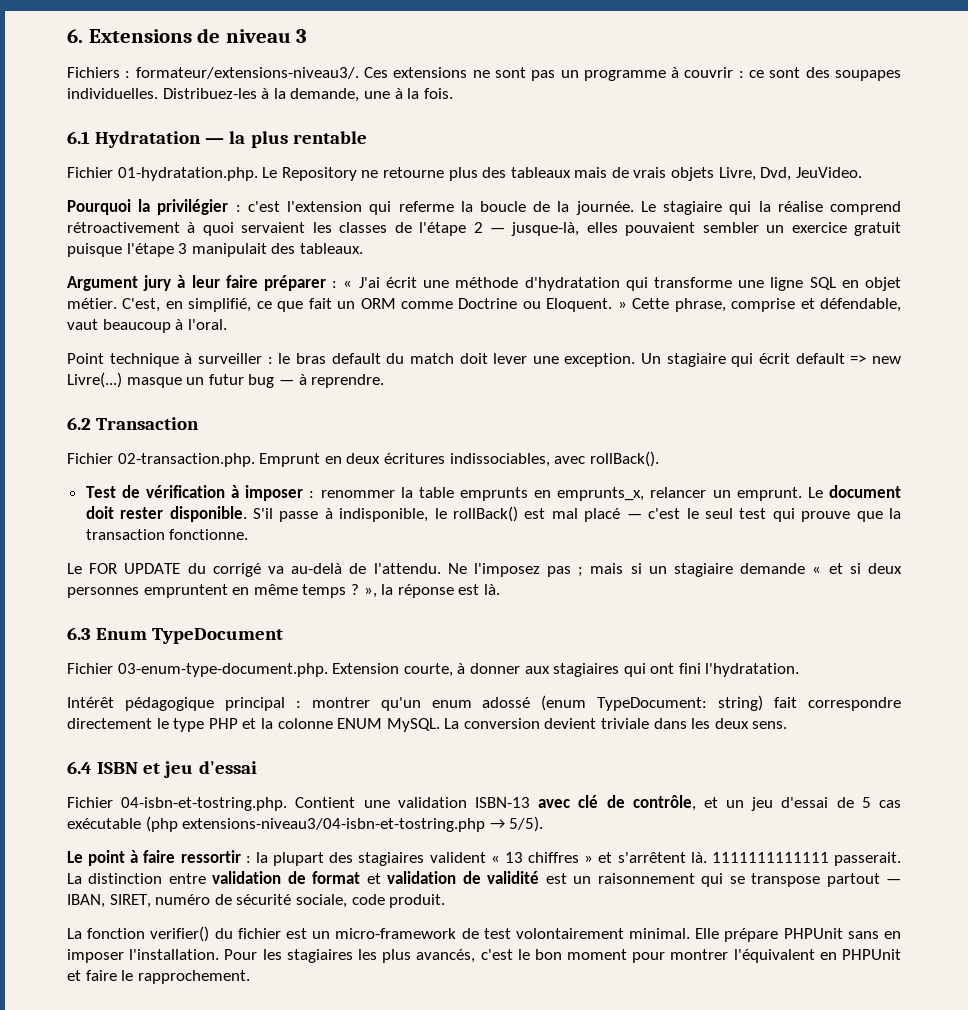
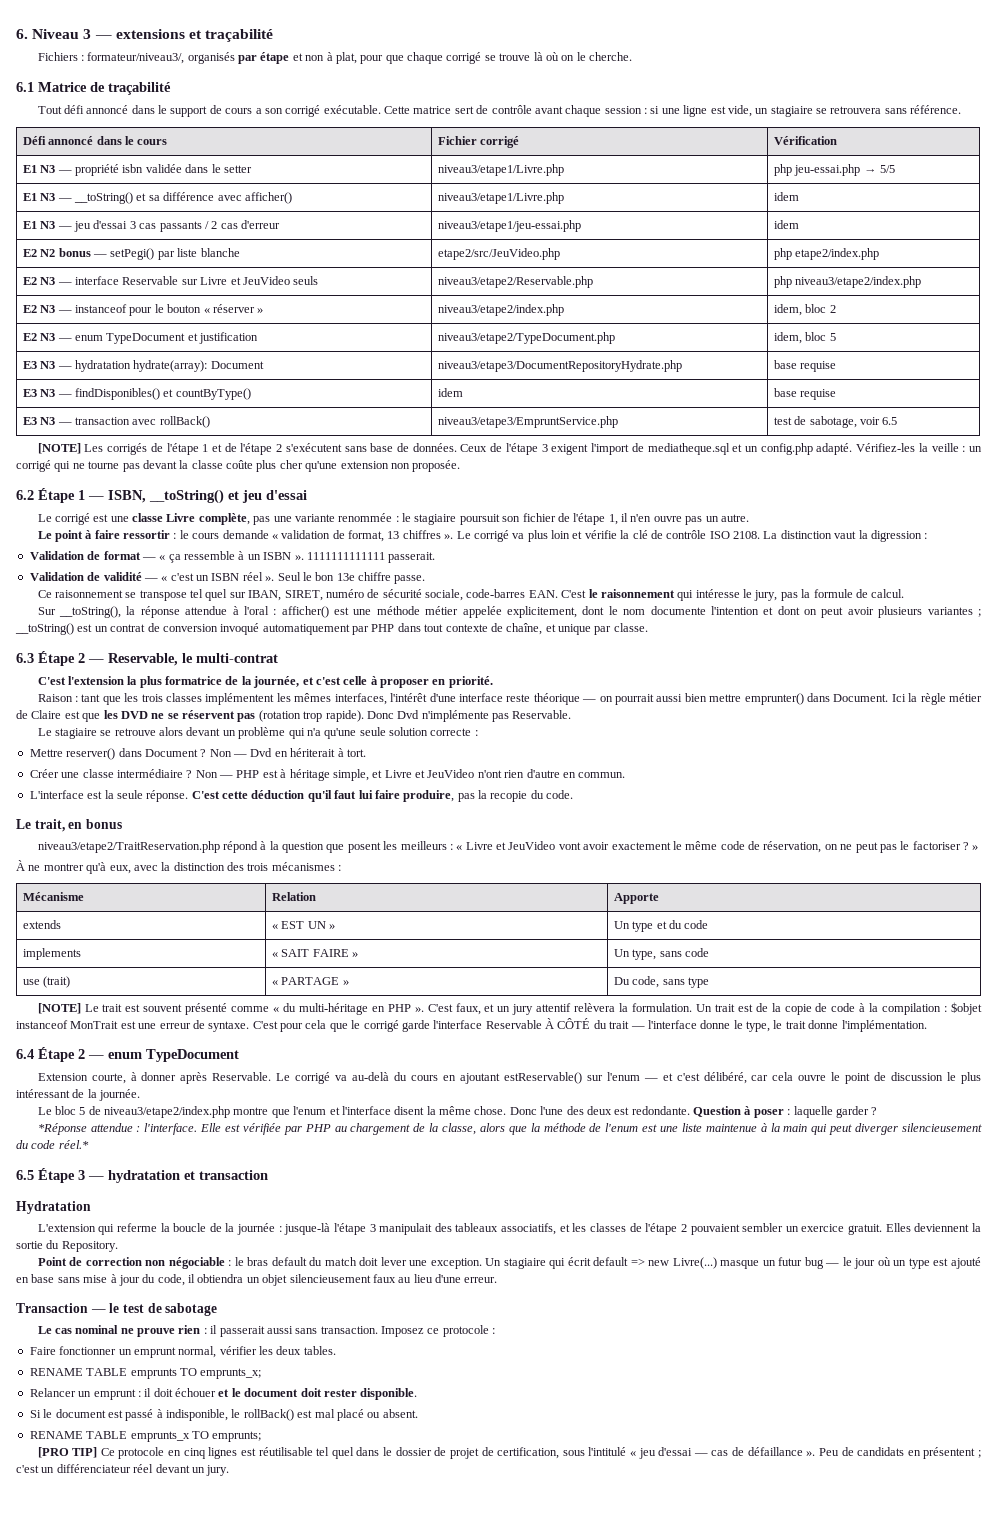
[88,28,308,43] [67,67,901,81] [67,88,453,102] [67,131,367,148] [67,167,862,181] [67,199,363,215] Extensions de niveau 3 // Fichiers : formateur/extensions-niveau3/. Ces extensions ne sont pas un programme à couvrir : ce sont des soupapes individuelles. Distribuez-les à la demande, une à la fois. // 6.1 Hydratation — la plus rentable // Fichier 01-hydratation.php. Le Repository ne retourne plus des tableaux mais de vrais objets Livre, Dvd, JeuVideo. // Pourquoi la privilégier : c'est l'extension -> [32,29,274,42] [37,52,633,64] [16,82,171,95] [37,105,962,117] [22,136,168,145] [437,136,520,148] [773,136,837,145] [22,164,252,176] [437,164,564,176] [773,164,896,176] [22,192,292,204] [437,192,564,204] [773,192,799,201] [22,220,281,232] [437,220,581,232] [773,220,799,229] [22,248,240,260] [437,248,560,260] [773,248,880,260] [22,276,319,285] [437,276,593,288] [773,276,922,288] [22,304,264,316] [437,304,564,316] [773,304,836,316] [22,332,259,344] [437,332,615,344] [773,332,836,344] [22,360,264,372] [437,360,682,372] [773,360,837,372] [22,388,251,400] [437,388,463,397] [773,388,837,400] [22,416,210,428] [437,416,618,428] [773,416,898,428] [37,443,982,455] [16,460,461,472] [16,488,307,504] [37,513,749,525] [37,530,928,542] [29,551,436,563] [29,572,426,584] [37,589,905,601] [37,606,982,618] [15,623,648,635] [16,651,278,666] [37,676,493,688] [37,693,982,705] [16,710,572,722] [37,727,478,739] [29,748,366,760] [29,769,626,781] [29,790,574,802] [16,819,122,832] [37,841,979,853] [16,860,342,874] [22,892,84,901] [271,892,316,901] [613,893,659,904] [22,920,61,929] [271,921,336,929] [613,920,709,932] [22,948,81,960] [271,949,359,957] [613,948,710,960] [22,976,71,988] [271,977,349,985] [613,976,710,988] [37,1002,982,1015] [16,1018,927,1032] [16,1047,239,1062] [37,1072,981,1084] [16,1089,141,1101] [37,1106,878,1118] [37,1123,982,1135] [16,1140,89,1149] [16,1168,268,1183] [16,1201,91,1214] [37,1224,96,1232] Niveau 3 — extensions et traçabilité // Fichiers : formateur/niveau3/, organisés par étape et non à plat, pour que chaque corrigé se trouve là où on le cherche. // 6.1 Matrice de traçabilité // Tout défi annoncé dans le support de cours a son corrigé exécutable. Cette matrice sert de contrôle avant chaque session : si une ligne est vide, un stagiaire se retrouvera sans référence. // Défi annoncé dans le cours | Fichier corrigé | Vérification // E1 N3 — propriété isbn validée dans le setter | niveau3/etape1/Livre.php | php jeu-essai.php → 5/5 // E1 N3 — __toString() et sa différence avec afficher() | niveau3/etape1/Livre.php | idem // E1 N3 — jeu d'essai 3 cas passants / 2 cas d'erreur | niveau3/etape1/jeu-essai.php | idem // E2 N2 bonus — setPegi() par liste blanche | etape2/src/JeuVideo.php | php etape2/index.php // E2 N3 — interface Reservable sur Livre et JeuVideo seuls | niveau3/etape2/Reservable.php | php niveau3/etape2/index.php // E2 N3 — instanceof pour le bouton « réserver » | niveau3/etape2/index.php | idem, bloc 2 // E2 N3 — enum TypeDocument et justification | niveau3/etape2/TypeDocument.php | idem, bloc 5 // E3 N3 — hydratation hydrate(array): Document | niveau3/etape3/DocumentRepositoryHydrate.php | base requise // E3 N3 — findDisponibles() et countByType() | idem | base requise // E3 N3 — transaction avec rollBack() | niveau3/etape3/EmpruntService.php | test de sabotage, voir 6.5 // [NOTE] Les corrigés de l'étape 1 et de l'étape 2 s'exécutent sans base de données. Ceux de l'étape 3 exigent l'import de mediatheque.sql et un config.php adapté. Vérifiez-les la veille : un corrigé qui ne tourne pas devant la classe coûte plus cher qu'une extension non proposée. // 6.2 Étape 1 — ISBN, __toString() et jeu d'essai // Le corrigé est une classe Livre complète, pas une variante renommée : le stagiaire poursuit son fichier de l'étape 1, il n'en ouvre pas un autre. // Le point à faire ressortir : le cours demande « validation de format, 13 chiffres ». Le corrigé va plus loin et vérifie la clé de contrôle ISO 2108. La distinction vaut la digression : // Validation de format — « ça ressemble à un ISBN ». 1111111111111 passerait. // Validation de validité — « c'est un ISBN réel ». Seul le bon 13e chiffre passe. // Ce raisonnement se transpose tel quel sur IBAN, SIRET, numéro de sécurité sociale, code-barres EAN. C'est le raisonnement qui intéresse le jury, pas la formule de calcul. // Sur __toString(), la réponse attendue à l'oral : afficher() est une méthode métier appelée explicitement, dont le nom documente l'intention et dont on peut avoir plusieurs variantes ; __toString() est un contrat de conversion invoqué automatiquement par PHP dans tout contexte de chaîne, et unique par classe. // 6.3 Étape 2 — Reservable, le multi-contrat // C'est l'extension la plus formatrice de la journée, et c'est celle à proposer en priorité. // Raison : tant que les trois classes implémentent les mêmes interfaces, l'intérêt d'une interface reste théorique — on pourrait aussi bien mettre emprunter() dans Document. Ici la règle métier de Claire est que les DVD ne se réservent pas (rotation trop rapide). Donc Dvd n'implémente pas Reservable. // Le stagiaire se retrouve alors devant un problème qui n'a qu'une seule solution correcte : // Mettre reserver() dans Document ? Non — Dvd en hériterait à tort. // Créer une classe intermédiaire ? Non — PHP est à héritage simple, et Livre et JeuVideo n'ont rien d'autre en commun. // L'interface est la seule réponse. C'est cette déduction qu'il faut lui faire produire, pas la recopie du code. // Le trait, en bonus // niveau3/etape2/TraitReservation.php répond à la question que posent les meilleurs : « Livre et JeuVideo vont avoir exactement le même code de réservation, on ne peut pas le factoriser ? » // À ne montrer qu'à eux, avec la distinction des trois mécanismes : // Mécanisme | Relation | Apporte // extends | « EST UN » | Un type et du code // implements | « SAIT FAIRE » | Un type, sans code // use (trait) | « PARTAGE » | Du code, sans type // [NOTE] Le trait est souvent présenté comme « du multi-héritage en PHP ». C'est faux, et un jury attentif relèvera la formulation. Un trait est de la copie de code à la compilation : $objet instanceof MonTrait est une erreur de syntaxe. C'est pour cela que le corrigé garde l'interface Reservable À CÔTÉ du trait — l'interface donne le type, le trait donne l'implémentation. // 6.4 Étape 2 — enum TypeDocument // Extension courte, à donner après Reservable. Le corrigé va au-delà du cours en ajoutant estReservable() sur l'enum — et c'est délibéré, car cela ouvre le point de discussion le plus intéressant de la journée. // Le bloc 5 de niveau3/etape2/index.php montre que l'enum et l'interface disent la même chose. Donc l'une des deux est redondante. Question à poser : laquelle garder ? // *Réponse attendue : l'interface. Elle est vérifiée par PHP au chargement de la classe, alors que la méthode de l'enum est une liste maintenue à la main qui peut diverger silencieusement du code réel.* // 6.5 Étape 3 — hydratation et transaction // Hydratation // L'extension
[575,201,901,215] [67,222,306,236] journée. Le stagiaire qui la réalise comprend rétroactivement à quoi servaient -> [237,1223,570,1235] journée : jusque-là l'étape 3 manipulait des tableaux associatifs, et
[489,222,618,236] — jusque-là, elles -> (687, 1228) none
[854,222,901,236] [67,243,363,257] [67,275,902,291] [67,298,902,312] [67,319,227,333] [67,353,262,367] gratuit puisque l'étape 3 manipulait des tableaux. // Argument jury à leur faire préparer : « J'ai écrit une méthode d'hydratation qui transforme une ligne SQL en objet métier. C'est, en simplifié, ce que fait un ORM comme Doctrine ou Eloquent. » Cette phrase, comprise et défendable, vaut beaucoup à l'oral. // Point technique à surveiller -> [848,1223,982,1235] [16,1240,118,1252] [37,1257,225,1269] gratuit. Elles deviennent la sortie du Repository. // Point de correction non négociable
[298,374,385,388] [67,417,200,430] [67,451,659,467] [85,485,823,501] à reprendre. // 6.2 Transaction // Fichier 02-transaction.php. Emprunt en deux écritures indissociables, avec rollBack(). // Test de vérification à imposer : renommer la table emprunts en emprunts_x, relancer un emprunt. Le -> [842,1257,981,1269] [16,1274,498,1286] [16,1303,218,1316] [37,1325,496,1337] [29,1346,336,1358] [29,1368,262,1379] [29,1388,241,1400] le jour où un type est ajouté en base sans mise à jour du code, il obtiendra un objet silencieusement faux au lieu d'une erreur. // Transaction — le test de sabotage // Le cas nominal ne prouve rien : il passerait aussi sans transaction. Imposez ce protocole : // Faire fonctionner un emprunt normal, vérifier les deux tables. // RENAME TABLE emprunts TO emprunts_x; // Relancer un emprunt : il doit échouer et le
[252,508,319,522] S'il passe -> [29,1409,154,1421] // Si le document est passé
[626,508,901,522] [85,529,249,540] [67,563,902,577] [67,584,500,598] [67,627,284,644] [67,663,800,677] [67,695,901,711] [67,718,788,732] [67,761,257,778] [67,795,901,811] [67,816,544,832] [67,850,901,866] [67,871,902,887] [67,894,446,908] [67,926,901,942] [67,949,901,963] [67,970,250,984] — c'est le seul test qui prouve que la transaction fonctionne. // Le FOR UPDATE du corrigé va au-delà de l'attendu. Ne l'imposez pas ; mais si un stagiaire demande « et si deux personnes empruntent en même temps ? », la réponse est là. // 6.3 Enum TypeDocument // Fichier 03-enum-type-document.php. Extension courte, à donner aux stagiaires qui ont fini l'hydratation. // Intérêt pédagogique principal : montrer qu'un enum adossé (enum TypeDocument: string) fait correspondre directement le type PHP et la colonne ENUM MySQL. La conversion devient triviale dans les deux sens. // 6.4 ISBN et jeu d'essai // Fichier 04-isbn-et-tostring.php. Contient une validation ISBN-13 avec clé de contrôle, et un jeu d'essai de 5 cas exécutable (php extensions-niveau3/04-isbn-et-tostring.php → 5/5). // Le point à faire ressortir : la plupart des stagiaires valident « 13 chiffres » et s'arrêtent là. 1111111111111 passerait. La distinction entre validation de format et validation de validité est un raisonnement qui se transpose partout — IBAN, SIRET, numéro de sécurité sociale, code produit. // La fonction verifier() du fichier est un micro-framework de test volontairement minimal. Elle prépare PHPUnit sans en imposer l'installation. Pour les stagiaires les plus avancés, c'est le bon moment pour montrer l'équivalent en PHPUnit et faire le rapprochement. -> [367,1409,418,1418] [29,1431,262,1442] [37,1447,981,1459] [16,1464,230,1476] ou absent. // RENAME TABLE emprunts_x TO emprunts; // [PRO TIP] Ce protocole en cinq lignes est réutilisable tel quel dans le dossier de projet de certification, sous l'intitulé « jeu d'essai — cas de défaillance ». Peu de candidats en présentent ; c'est un différenciateur réel devant un jury.

